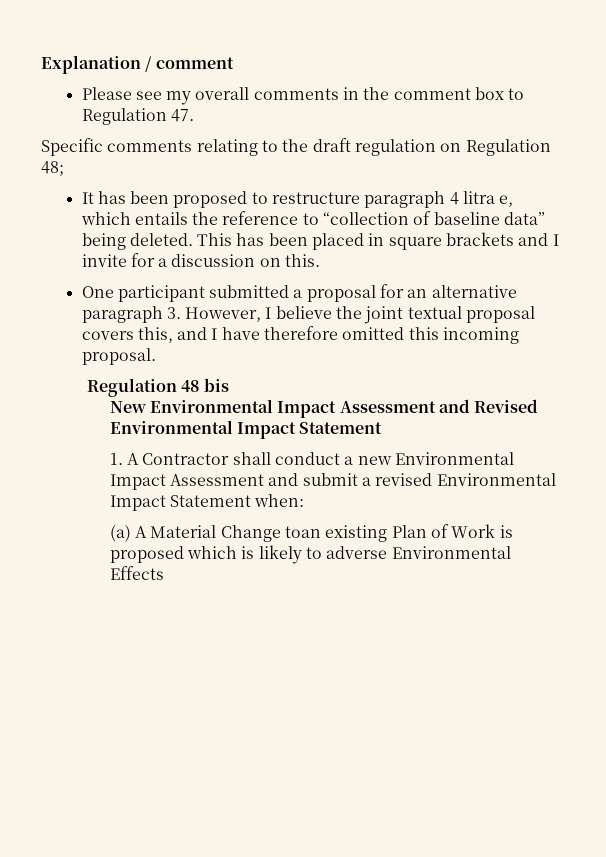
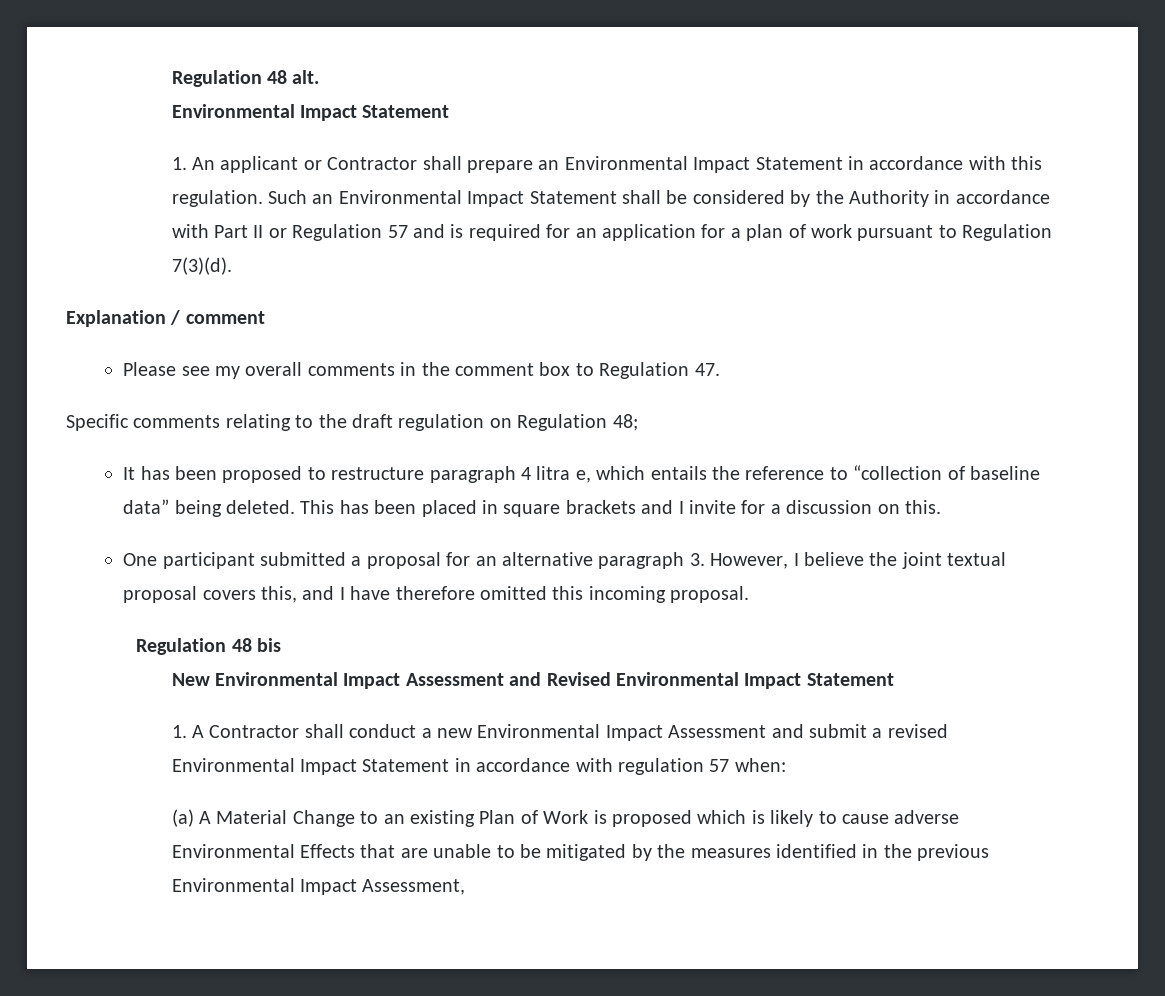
(41, 64) none -> [171,70,320,87] [171,104,450,121] [171,156,1043,173] [171,190,1050,207] [171,224,1053,241] [171,257,232,275] Regulation 48 alt. // Environmental Impact Statement // 1. An applicant or Contractor shall prepare an Environmental Impact Statement in accordance with this regulation. Such an Environmental Impact Statement shall be considered by the Authority in accordance with Part II or Regulation 57 and is required for an application for a plan of work pursuant to Regulation 7(3)(d). //
(252, 501) none -> [454,758,730,775] in accordance with regulation 57
[284,526,321,538] toan -> [360,811,405,824] to an
(322, 553) none -> [842,814,890,824] cause
(164, 573) none -> [360,844,990,861] [171,878,466,895] that are unable to be mitigated by the measures identified in the previous Environmental Impact Assessment,

